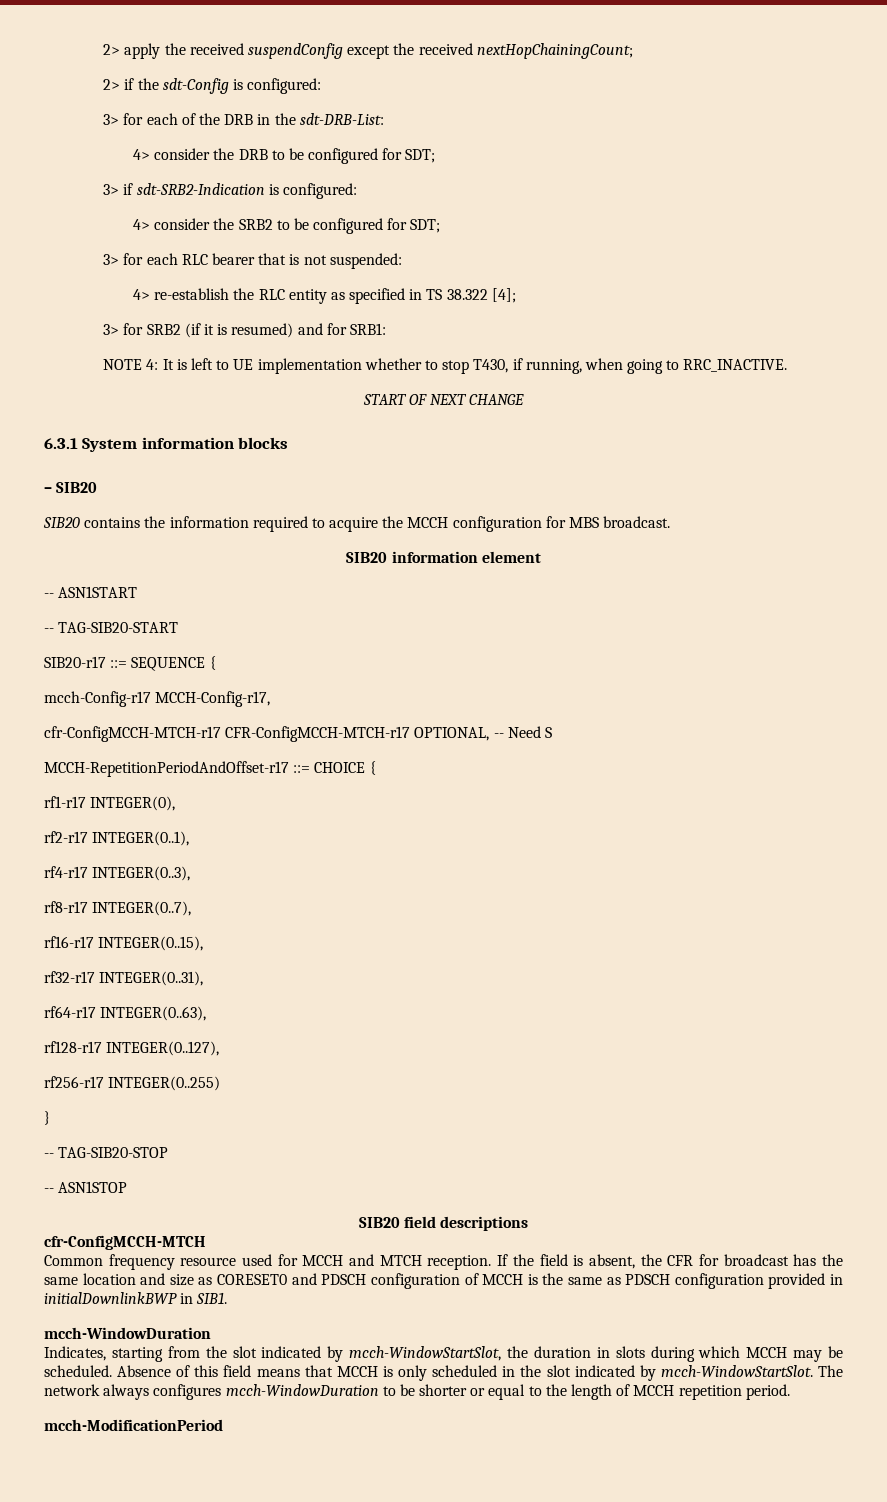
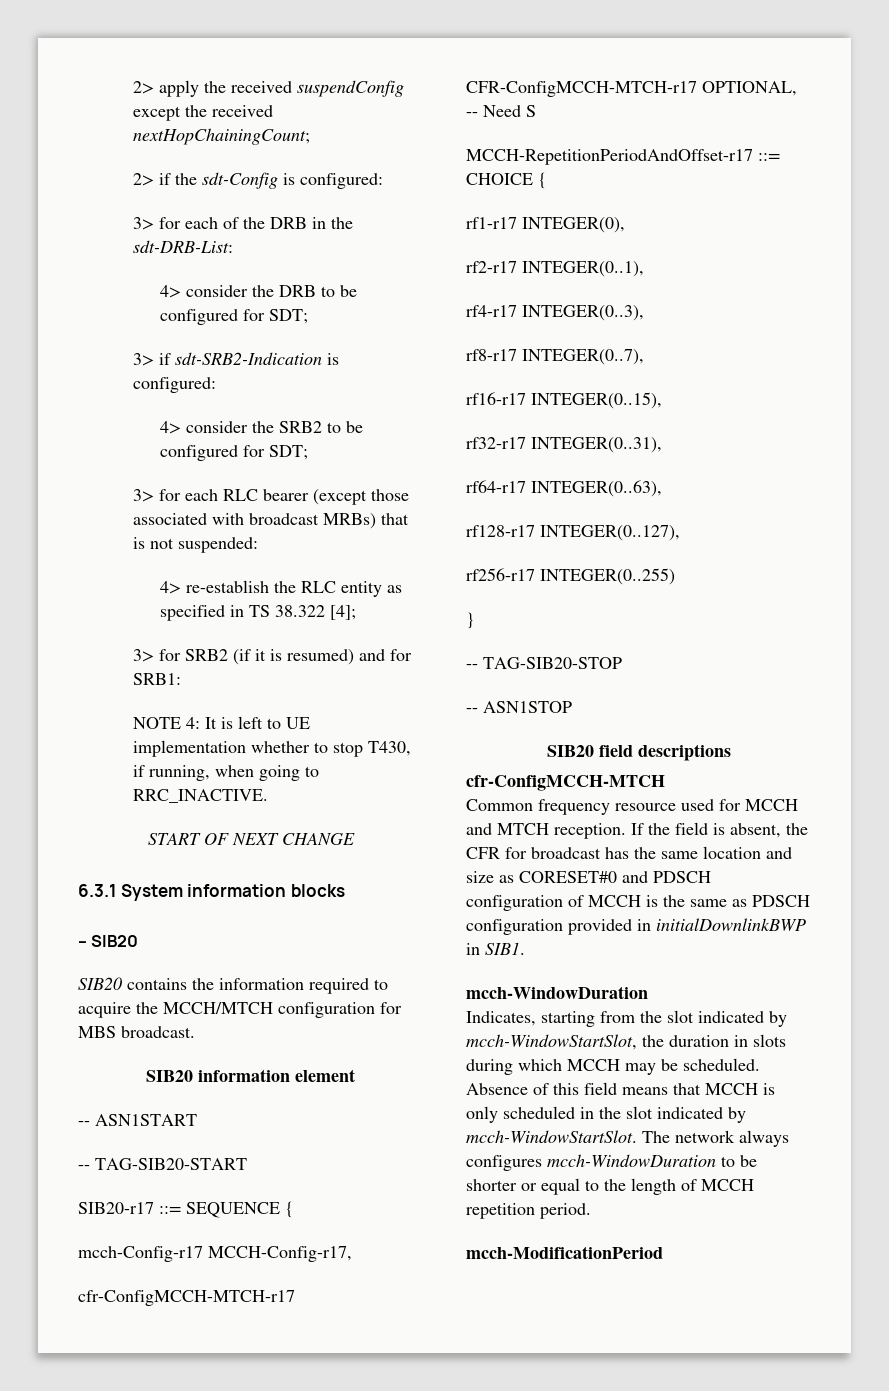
(256, 259) none -> [312,489,409,505] [132,513,376,529] (except those associated with broadcast MRBs)
[407,517,449,528] MCCH -> [163,1002,273,1014] MCCH/MTCH
[217,1274,288,1285] CORESET0 -> [519,871,617,883] CORESET#0

